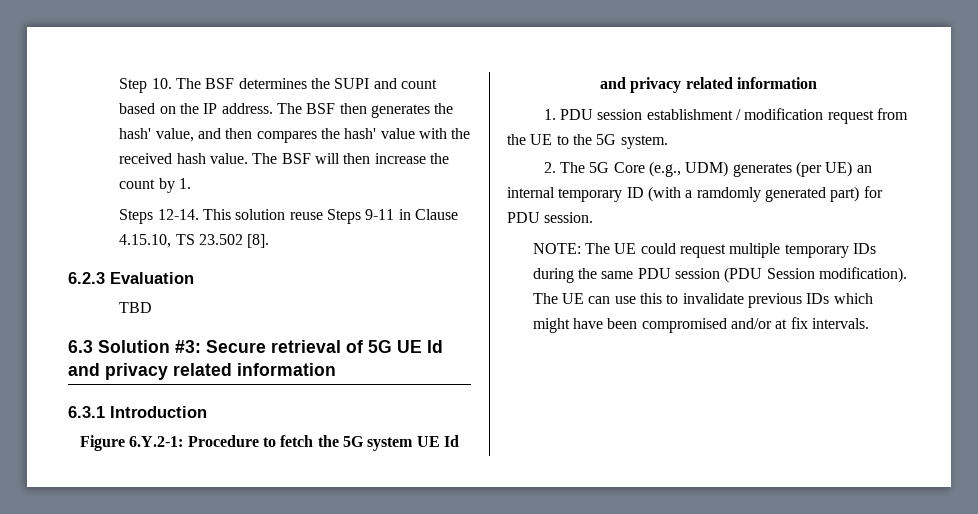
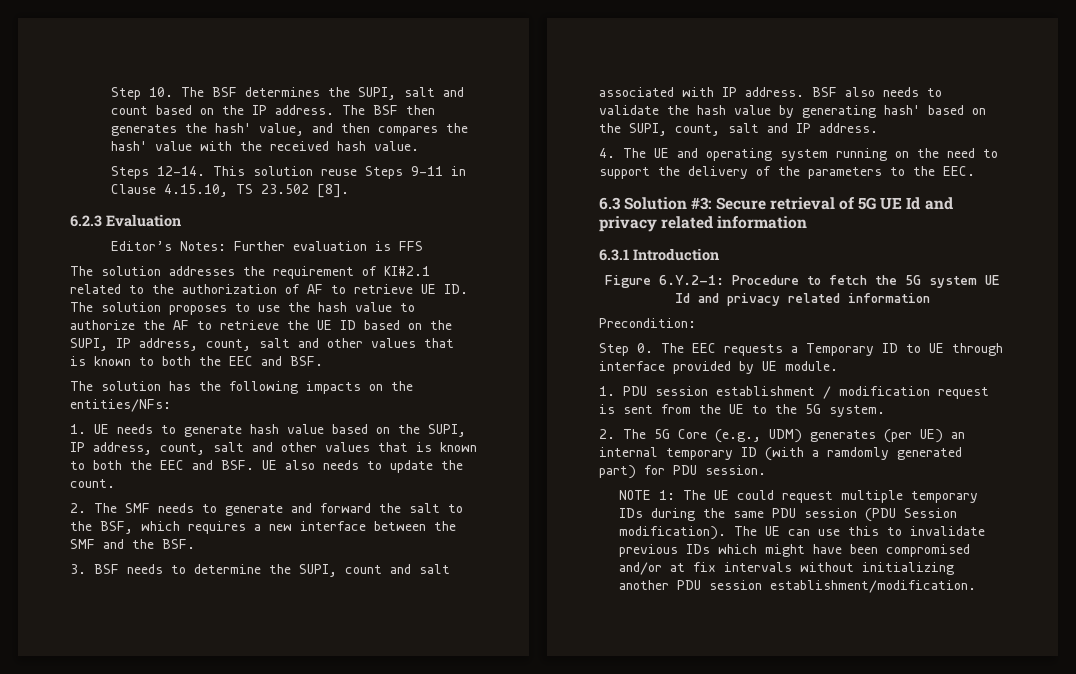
[334,78,370,89] SUPI -> [357,87,435,100] SUPI, salt
[252,153,449,164] [119,178,192,193] The BSF will then increase the count by 1. -> (419, 146) none
[119,302,153,313] TBD -> [110,241,423,251] [70,266,430,279] [70,284,468,294] [70,302,415,315] [70,320,452,330] [70,338,454,351] [70,356,323,366] [70,381,413,394] [70,399,171,412] [70,424,466,437] [70,442,477,455] [70,460,463,473] [70,479,115,488] [70,503,463,516] [70,521,456,534] [70,539,195,549] [70,564,450,577] [599,87,942,97] [599,105,986,118] [599,123,878,136] [599,148,998,161] [599,166,975,179] Editor’s Notes: Further evaluation is FFS // The solution addresses the requirement of KI#2.1 related to the authorization of AF to retrieve UE ID. The solution proposes to use the hash value to authorize the AF to retrieve the UE ID based on the SUPI, IP address, count, salt and other values that is known to both the EEC and BSF. // The solution has the following impacts on the entities/NFs: // 1. UE needs to generate hash value based on the SUPI, IP address, count, salt and other values that is known to both the EEC and BSF. UE also needs to update the count. // 2. The SMF needs to generate and forward the salt to the BSF, which requires a new interface between the SMF and the BSF. // 3. BSF needs to determine the SUPI, count and salt associated with IP address. BSF also needs to validate the hash value by generating hash' based on the SUPI, count, salt and IP address. // 4. The UE and operating system running on the need to support the delivery of the parameters to the EEC.
(817, 83) none -> [599,318,696,328] [599,343,1003,356] [599,361,838,374] // Precondition: // Step 0. The EEC requests a Temporary ID to UE through interface provided by UE module.
(874, 117) none -> [599,404,653,414] is sent
[532,243,581,254] NOTE: -> [619,490,676,500] NOTE 1:
[811,318,869,329] intervals. -> [724,562,955,575] [619,580,977,593] intervals without initializing another PDU session establishment/modification.

